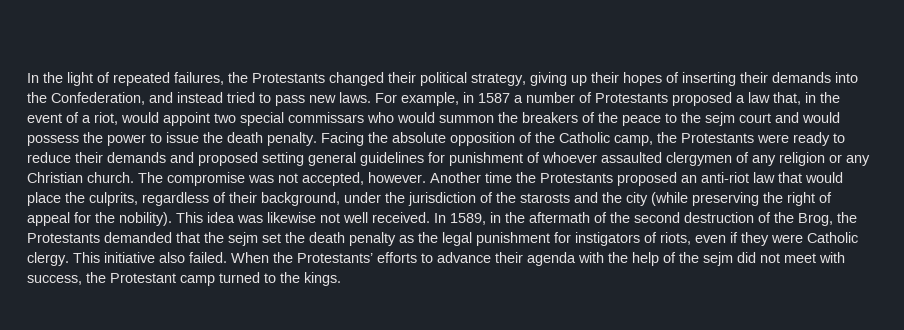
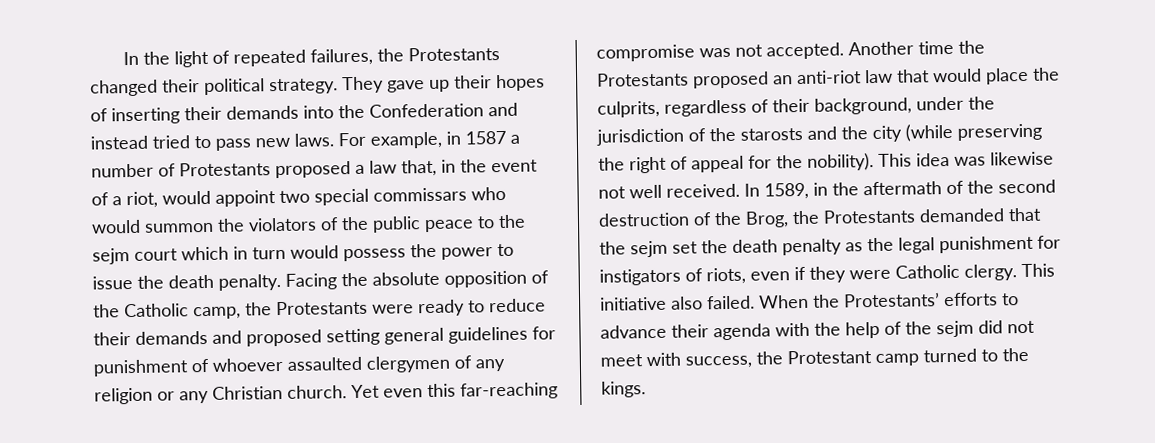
[471,72,567,86] strategy, giving -> [269,76,425,95] strategy. They gave
[51,92,145,105] Confederation, -> [369,103,484,118] Confederation
[522,112,618,123] breakers of the -> [248,216,421,233] violators of the public
[775,112,799,123] and -> [181,246,286,261] which in turn
[138,172,163,183] The -> [351,382,558,400] Yet even this far-reaching
[302,172,426,186] accepted, however. -> [766,42,844,60] accepted.

